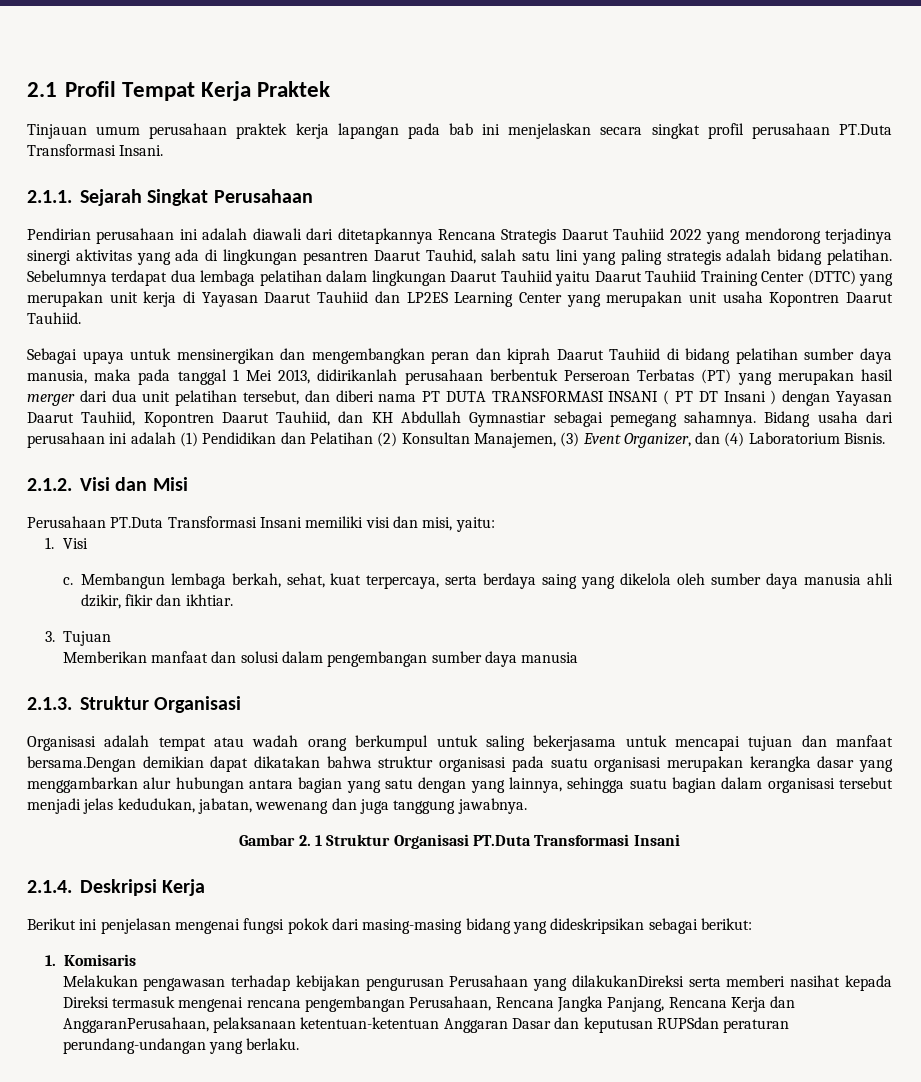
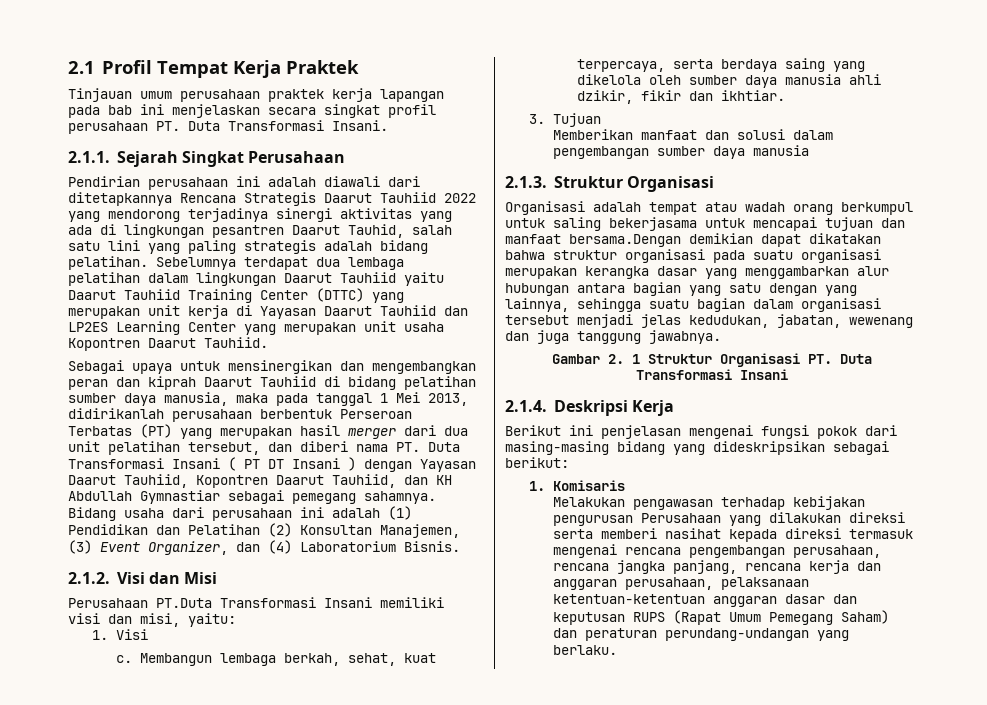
[839,124,892,135] PT.Duta -> [156,121,220,131] PT. Duta
[422,391,659,402] PT DUTA TRANSFORMASI INSANI -> [396,442,460,452] [68,458,220,469] PT. Duta Transformasi Insani
[472,835,531,846] PT.Duta -> [808,354,872,364] PT. Duta
[571,975,684,987] dilakukanDireksi -> [769,512,906,523] dilakukan direksi
[62,996,109,1008] Direksi -> [785,528,842,539] direksi
[409,996,796,1012] [62,1017,719,1033] Perusahaan, Rencana Jangka Panjang, Rencana Kerja dan AnggaranPerusahaan, pelaksanaan ketentuan-ketentuan Anggaran Dasar dan keputusan RUPSdan -> [793,545,882,558] [553,560,882,574] [553,577,810,590] [553,594,858,607] [553,610,890,625] [553,628,578,638] perusahaan, rencana jangka panjang, rencana kerja dan anggaran perusahaan, pelaksanaan ketentuan-ketentuan anggaran dasar dan keputusan RUPS (Rapat Umum Pemegang Saham) dan

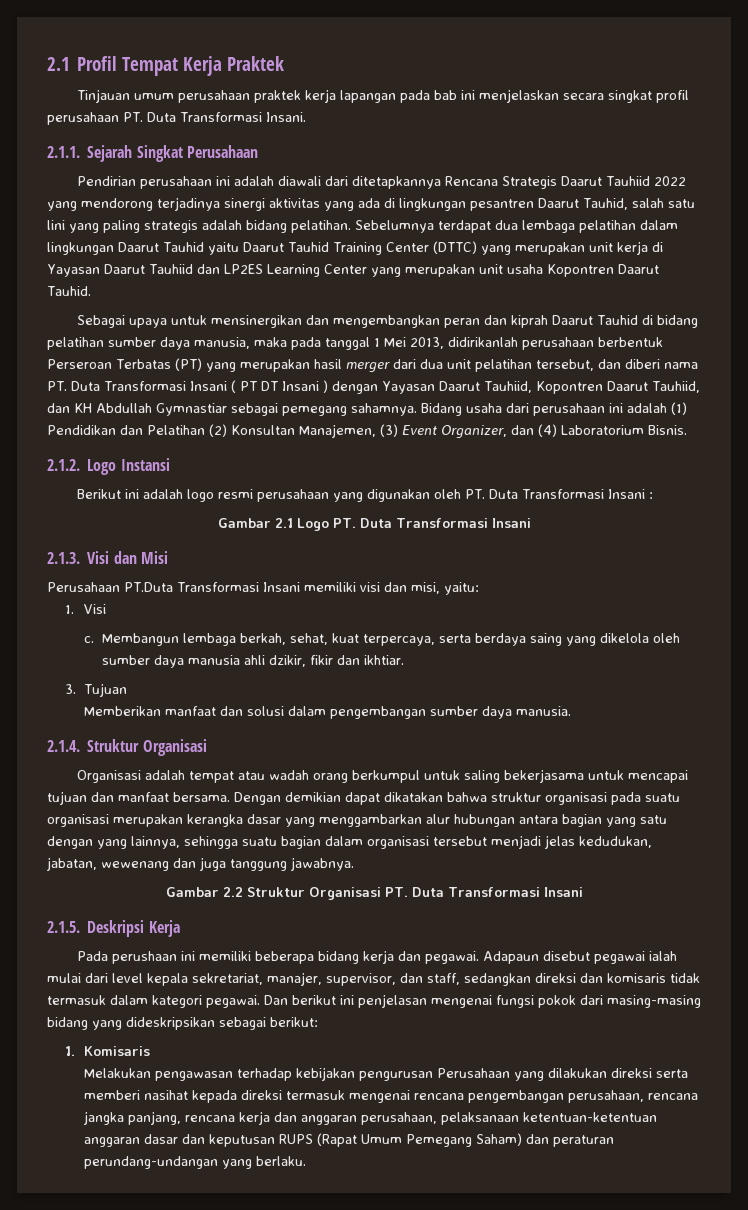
[340,272,396,283] Tauhiid -> [163,242,204,252] Tauhid
[124,289,180,300] Tauhiid -> [287,242,329,252] Tauhid
[204,337,268,348] Tauhiid. -> [47,286,91,296] Tauhid.
[260,376,316,387] Tauhiid -> [596,315,638,325] Tauhid
(110, 578) none -> [87,458,170,475] [76,489,653,502] [217,518,531,531] [47,552,80,564] Logo Instansi // Berikut ini adalah logo resmi perusahaan yang digunakan oleh PT. Duta Transformasi Insani : // Gambar 2.1 Logo PT. Duta Transformasi Insani // 2.1.3.
[753,145,810,156] [505,176,547,188] manusia // 2.1.3. -> [515,706,571,716] [47,740,80,752] manusia. // 2.1.4.
[569,234,681,247] bersama.Dengan -> [173,792,281,805] bersama. Dengan
[608,354,640,364] 2. 1 -> [222,887,243,897] 2.2
[505,400,547,412] 2.1.4. -> [47,921,80,933] 2.1.5.
[505,425,561,436] Berikut -> [76,950,677,964] [47,972,700,986] [47,995,336,1008] Pada perushaan ini memiliki beberapa bidang kerja dan pegawai. Adapaun disebut pegawai ialah mulai dari level kepala sekretariat, manajer, supervisor, dan staff, sedangkan direksi dan komisaris tidak termasuk dalam kategori pegawai. Dan berikut

